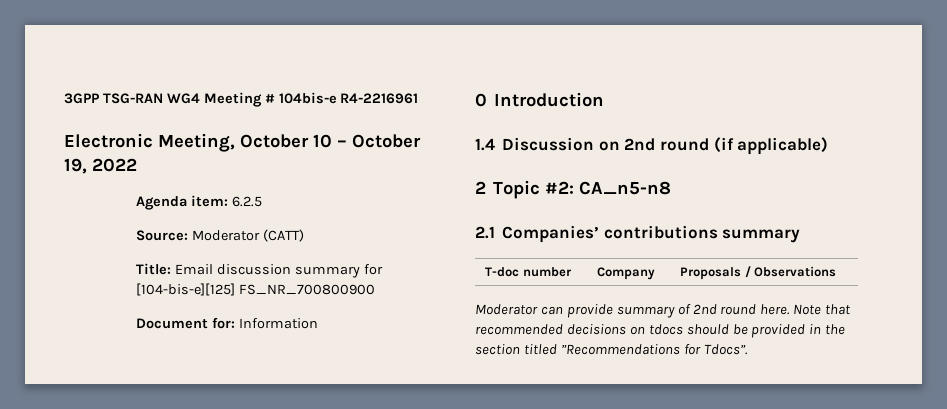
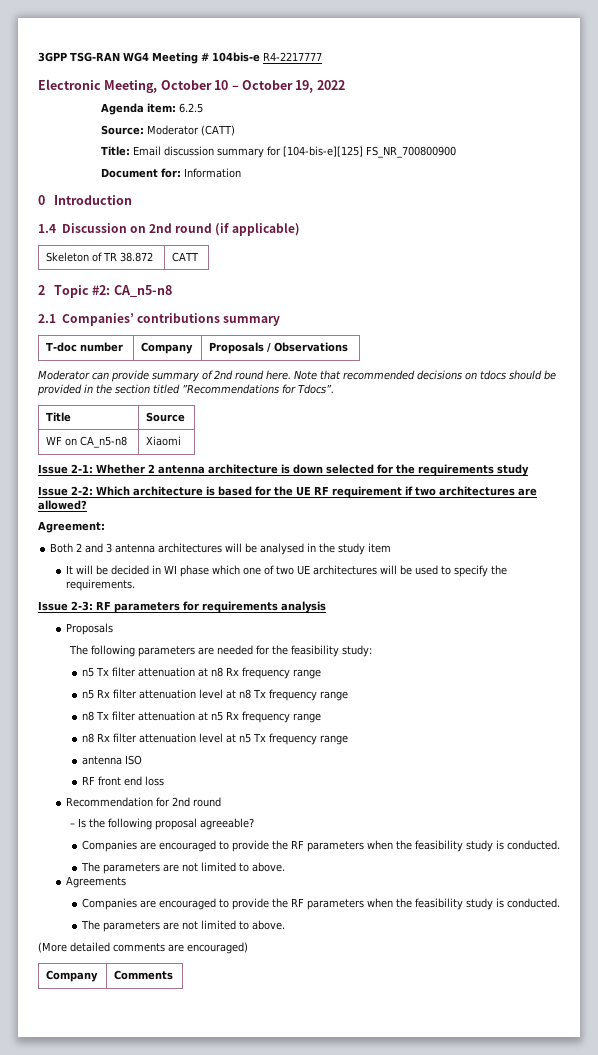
[340,93,419,104] R4-2216961 -> [263,52,322,61] R4-2217777
(829, 146) none -> [46,252,154,262] [172,252,200,262] // Skeleton of TR 38.872 | CATT
(748, 349) none -> [46,412,72,422] [146,412,186,422] [46,436,128,448] [146,436,182,446] [38,464,529,476] [38,486,537,498] [38,500,87,510] [38,521,105,533] [50,543,392,555] [65,565,507,577] [65,579,135,591] [38,601,326,613] [65,623,113,635] [68,645,372,657] [81,667,321,679] [81,689,348,701] [81,711,321,723] [81,733,348,745] [81,755,142,765] [81,776,164,786] [65,797,221,807] [69,818,254,830] [81,840,560,852] [80,862,285,874] [65,876,126,888] [81,898,560,910] [80,920,285,932] [38,942,248,954] [46,970,99,982] [114,970,174,980] // Title | Source // WF on CA_n5-n8 | Xiaomi // Issue 2-1: Whether 2 antenna architecture is down selected for the requirements study // Issue 2-2: Which architecture is based for the UE RF requirement if two architectures are allowed? // Agreement: // Both 2 and 3 antenna architectures will be analysed in the study item // It will be decided in WI phase which one of two UE architectures will be used to specify the requirements. // Issue 2-3: RF parameters for requirements analysis // Proposals // The following parameters are needed for the feasibility study: // n5 Tx filter attenuation at n8 Rx frequency range // n5 Rx filter attenuation level at n8 Tx frequency range // n8 Tx filter attenuation at n5 Rx frequency range // n8 Rx filter attenuation level at n5 Tx frequency range // antenna ISO // RF front end loss // Recommendation for 2nd round // – Is the following proposal agreeable? // Companies are encouraged to provide the RF parameters when the feasibility study is conducted. // The parameters are not limited to above. // Agreements // Companies are encouraged to provide the RF parameters when the feasibility study is conducted. // The parameters are not limited to above. // (More detailed comments are encouraged) // Company | Comments

